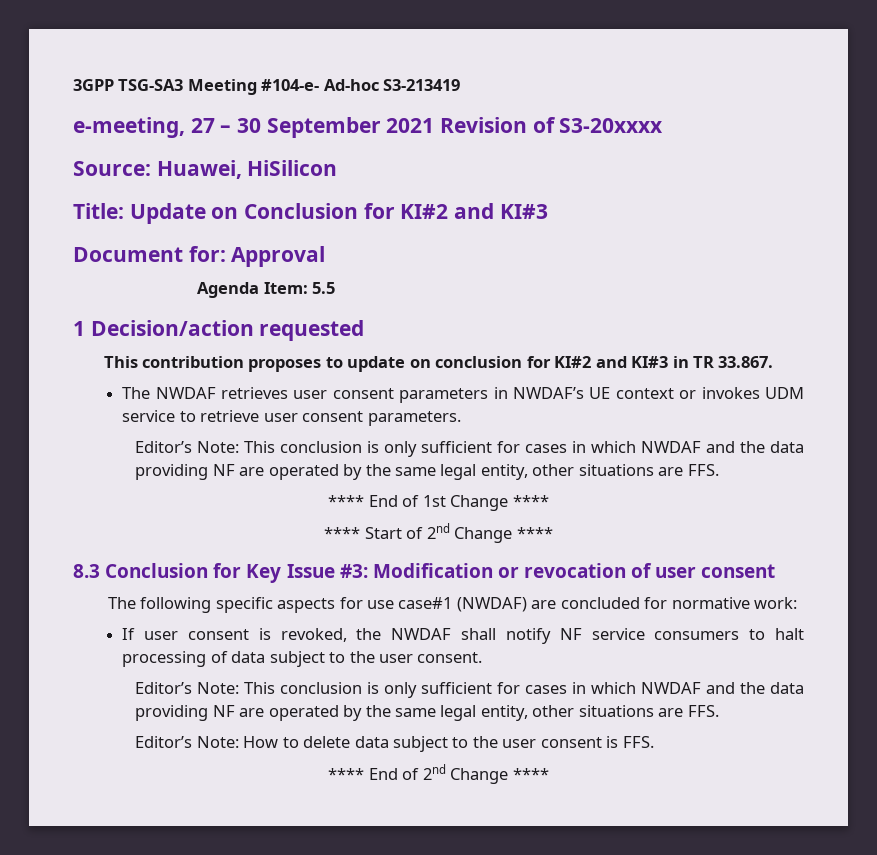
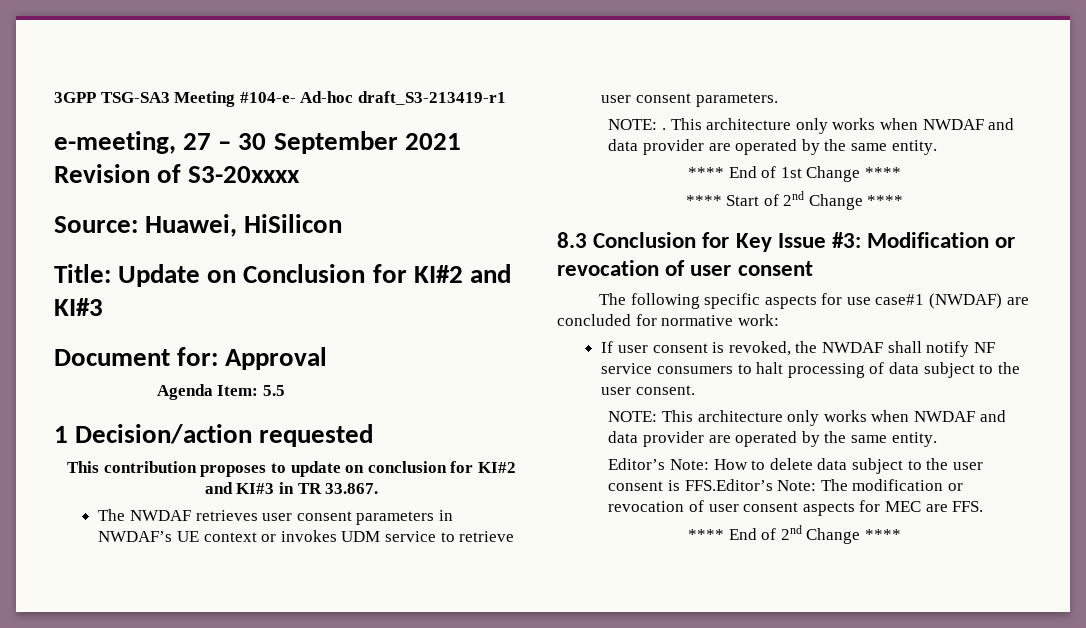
[383,79,461,91] S3-213419 -> [357,91,506,105] draft_S3-213419-r1
[135,441,804,457] [135,464,719,480] Editor’s Note: This conclusion is only sufficient for cases in which NWDAF and the data providing NF are operated by the same legal entity, other situations are FFS. -> [608,118,1015,134] [608,139,937,155] NOTE: . This architecture only works when NWDAF and data provider are operated by the same entity.
[135,682,804,698] [135,705,719,721] Editor’s Note: This conclusion is only sufficient for cases in which NWDAF and the data providing NF are operated by the same legal entity, other situations are FFS. -> [608,410,1006,426] [608,431,937,447] NOTE: This architecture only works when NWDAF and data provider are operated by the same entity.
(619, 742) none -> [684,479,963,491] [608,500,948,516] FFS.Editor’s Note: The modification or revocation of user consent aspects for MEC are

